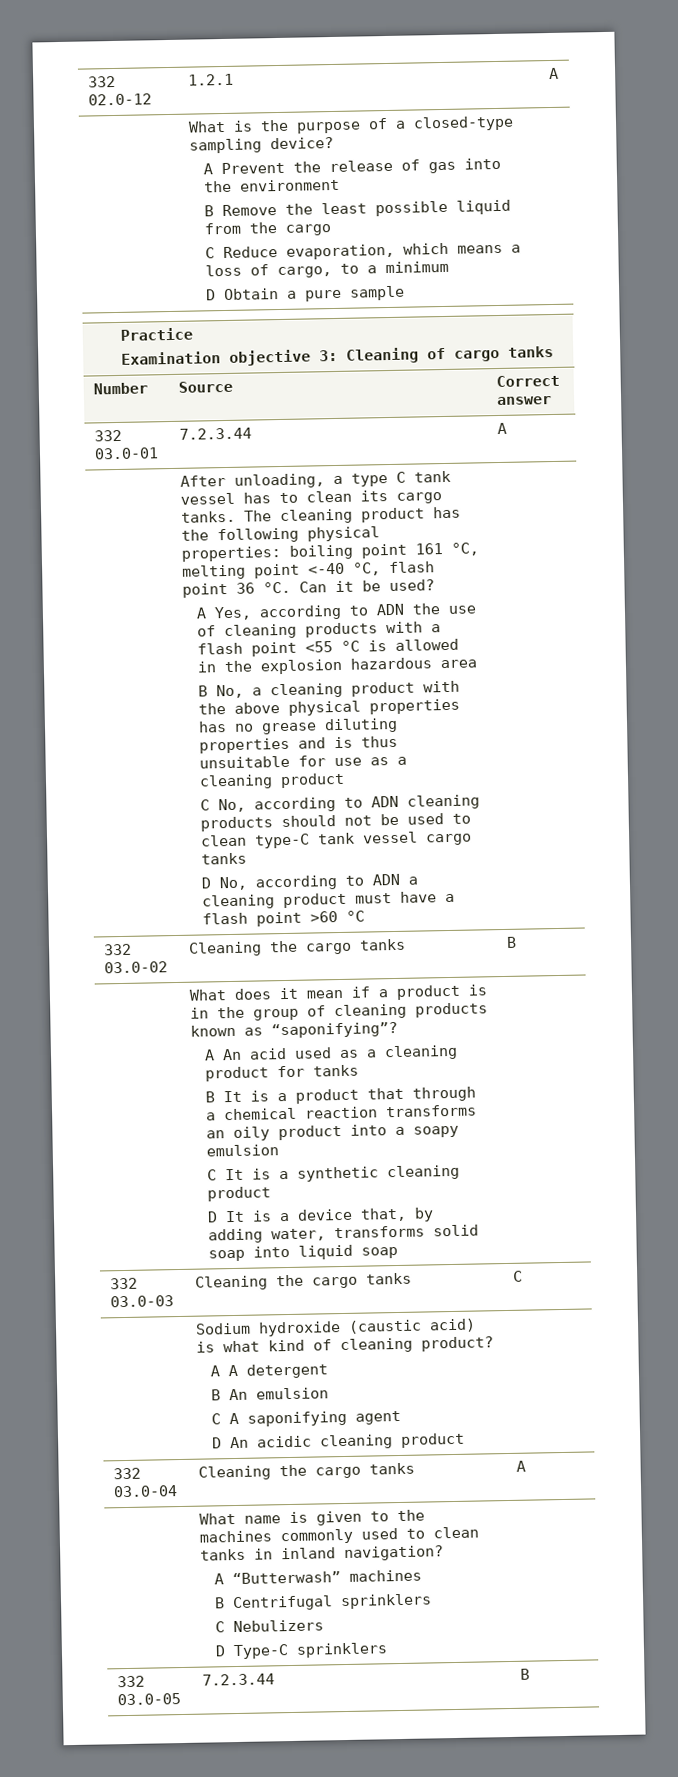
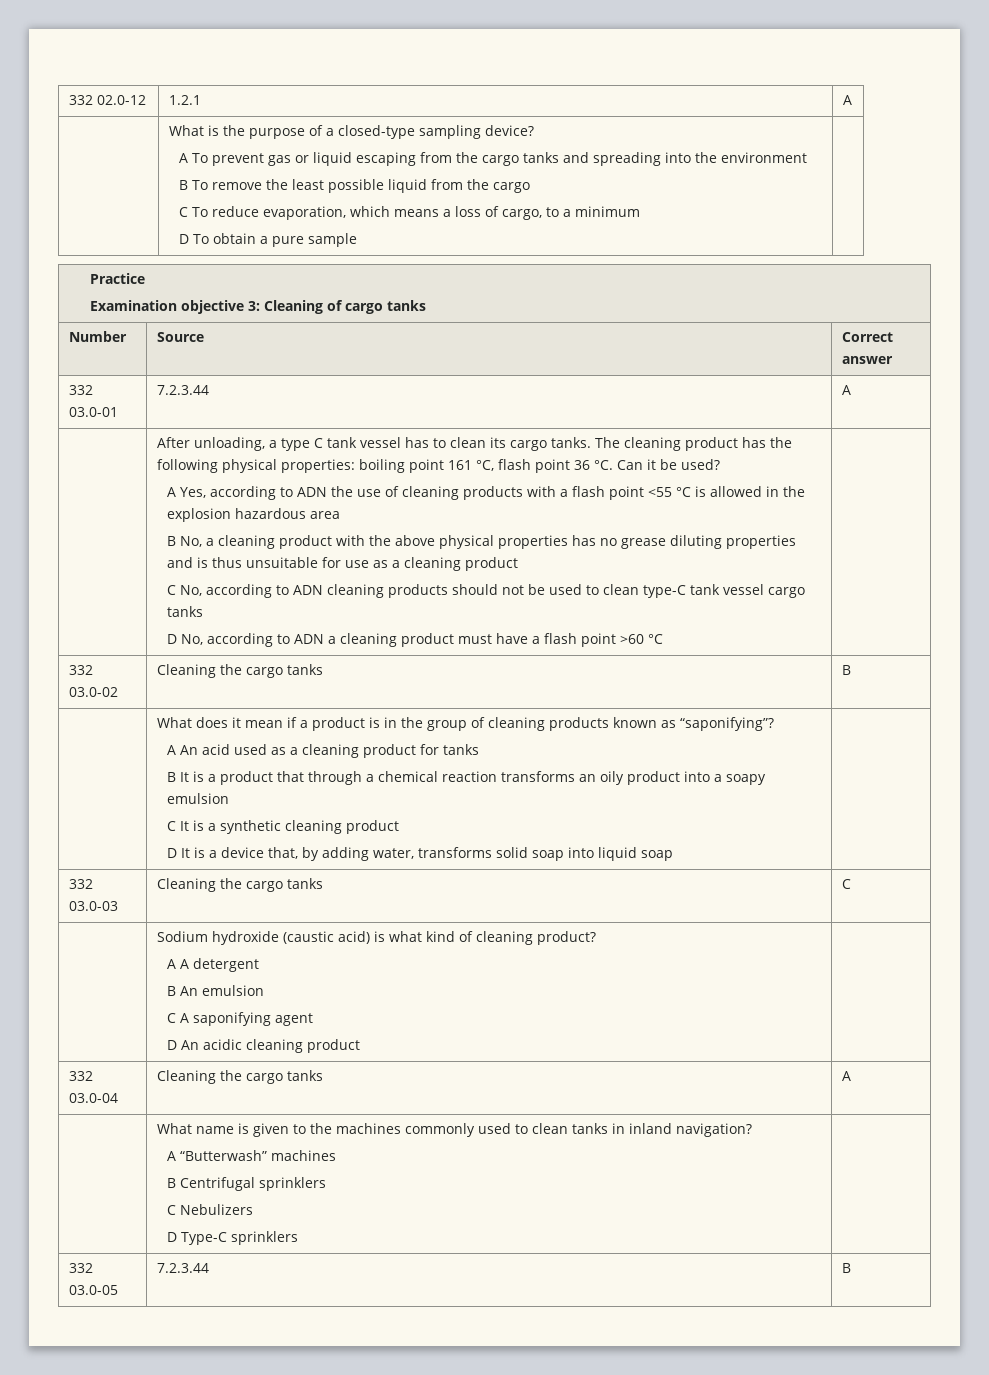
[220,159,456,175] Prevent the release of gas -> [192,152,662,166] To prevent gas or liquid escaping from the cargo tanks and spreading
[221,204,277,217] Remove -> [192,180,263,190] To remove
[222,246,278,259] Reduce -> [192,206,260,217] To reduce
[222,288,279,301] Obtain -> [193,233,257,244] To obtain
[181,562,381,580] melting point <-40 °C, -> (494, 465) none

